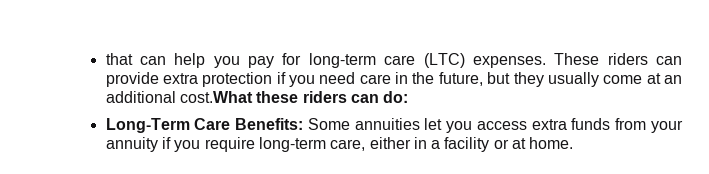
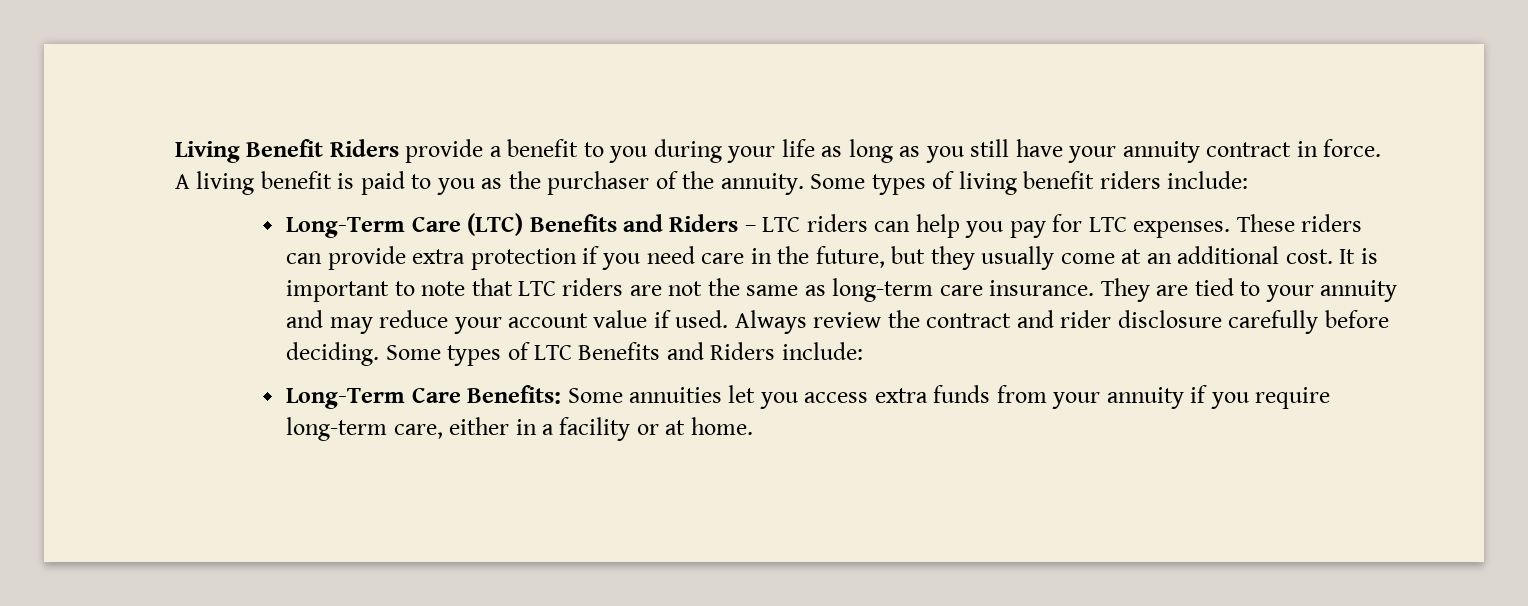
[105,53,133,65] that -> [175,139,1382,163] [175,171,1249,195] [286,213,868,238] Living Benefit Riders provide a benefit to you during your life as long as you still have your annuity contract in force. A living benefit is paid to you as the purchaser of the annuity. Some types of living benefit riders include: // Long-Term Care (LTC) Benefits and Riders – LTC riders
[308,53,465,68] long-term care (LTC) -> [1088,217,1127,232] LTC
[179,91,409,103] cost.What these riders can do: -> [1285,248,1378,264] [286,278,1398,302] [286,310,1389,334] [286,342,863,366] cost. It is important to note that LTC riders are not the same as long-term care insurance. They are tied to your annuity and may reduce your account value if used. Always review the contract and rider disclosure carefully before deciding. Some types of LTC Benefits and Riders include:

